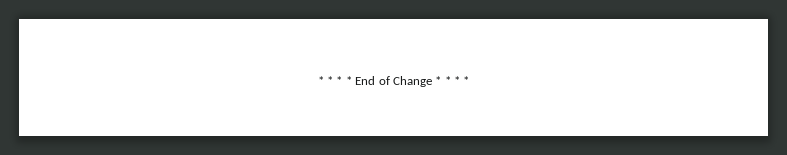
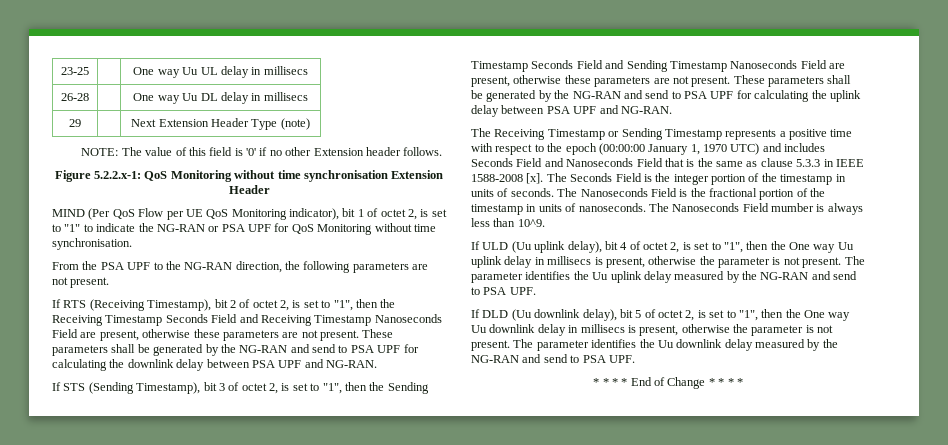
(317, 80) none -> [61,67,89,75] [133,66,308,78] [61,93,89,101] [133,92,308,104] [69,119,81,127] [131,118,310,130] [81,147,443,156] [54,170,444,182] [228,185,270,194] [52,208,447,220] [52,223,436,235] [52,238,132,250] [52,261,429,273] [52,277,110,288] [52,299,396,311] [52,314,442,326] [52,329,394,341] [52,344,419,356] [52,359,377,371] [52,382,429,394] [471,60,845,72] [471,75,852,87] [471,90,861,102] [471,105,672,117] [471,128,853,140] [471,143,826,155] [471,158,864,167] [471,173,846,185] [471,188,826,200] [471,203,863,215] [471,218,545,227] [471,241,854,253] [471,256,865,268] [471,271,858,283] [471,287,536,295] [471,309,851,321] [471,324,834,336] [471,339,838,351] [471,354,635,363] 23-25 | | One way Uu UL delay in millisecs // 26-28 | | One way Uu DL delay in millisecs // 29 | | Next Extension Header Type (note) // NOTE: The value of this field is '0' if no other Extension header follows. // Figure 5.2.2.x-1: QoS Monitoring without time synchronisation Extension Header // MIND (Per QoS Flow per UE QoS Monitoring indicator), bit 1 of octet 2, is set to "1" to indicate the NG-RAN or PSA UPF for QoS Monitoring without time synchronisation. // From the PSA UPF to the NG-RAN direction, the following parameters are not present. // If RTS (Receiving Timestamp), bit 2 of octet 2, is set to "1", then the Receiving Timestamp Seconds Field and Receiving Timestamp Nanoseconds Field are present, otherwise these parameters are not present. These parameters shall be generated by the NG-RAN and send to PSA UPF for calculating the downlink delay between PSA UPF and NG-RAN. // If STS (Sending Timestamp), bit 3 of octet 2, is set to "1", then the Sending Timestamp Seconds Field and Sending Timestamp Nanoseconds Field are present, otherwise these parameters are not present. These parameters shall be generated by the NG-RAN and send to PSA UPF for calculating the uplink delay between PSA UPF and NG-RAN. // The Receiving Timestamp or Sending Timestamp represents a positive time with respect to the epoch (00:00:00 January 1, 1970 UTC) and includes Seconds Field and Nanoseconds Field that is the same as clause 5.3.3 in IEEE 1588-2008 [x]. The Seconds Field is the integer portion of the timestamp in units of seconds. The Nanoseconds Field is the fractional portion of the timestamp in units of nanoseconds. The Nanoseconds Field mumber is always less than 10^9. // If ULD (Uu uplink delay), bit 4 of octet 2, is set to "1", then the One way Uu uplink delay in millisecs is present, otherwise the parameter is not present. The parameter identifies the Uu uplink delay measured by the NG-RAN and send to PSA UPF. // If DLD (Uu downlink delay), bit 5 of octet 2, is set to "1", then the One way Uu downlink delay in millisecs is present, otherwise the parameter is not present. The parameter identifies the Uu downlink delay measured by the NG-RAN and send to PSA UPF. //

